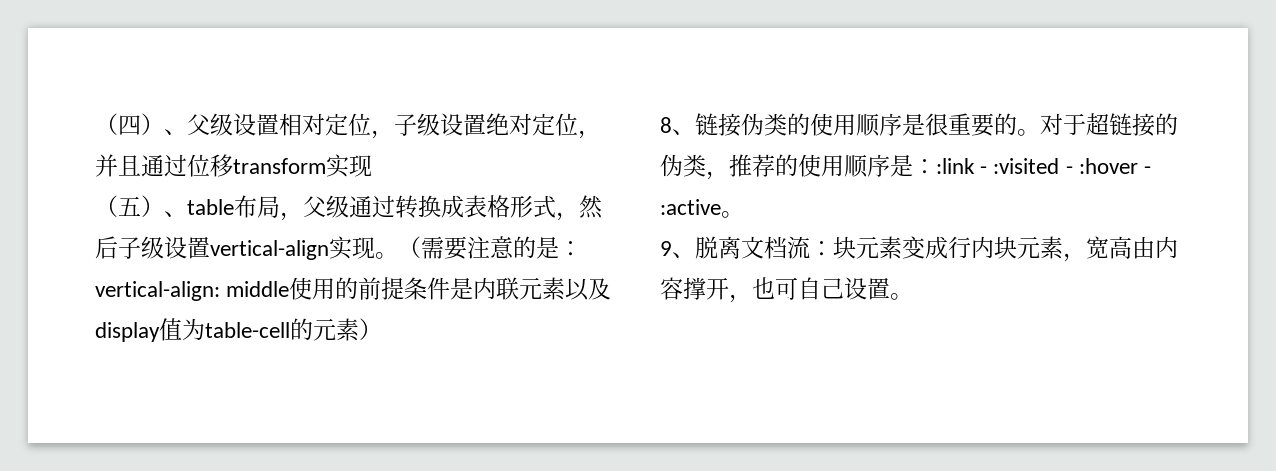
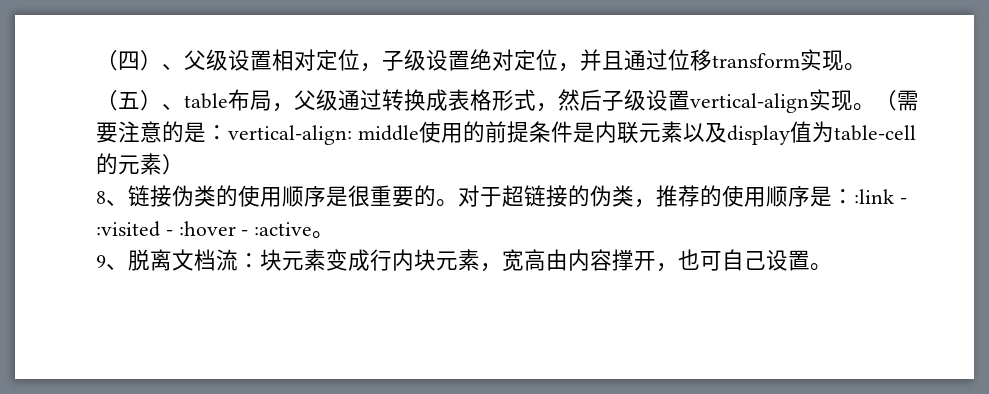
(372, 166) none -> [844,63,866,71] 。

